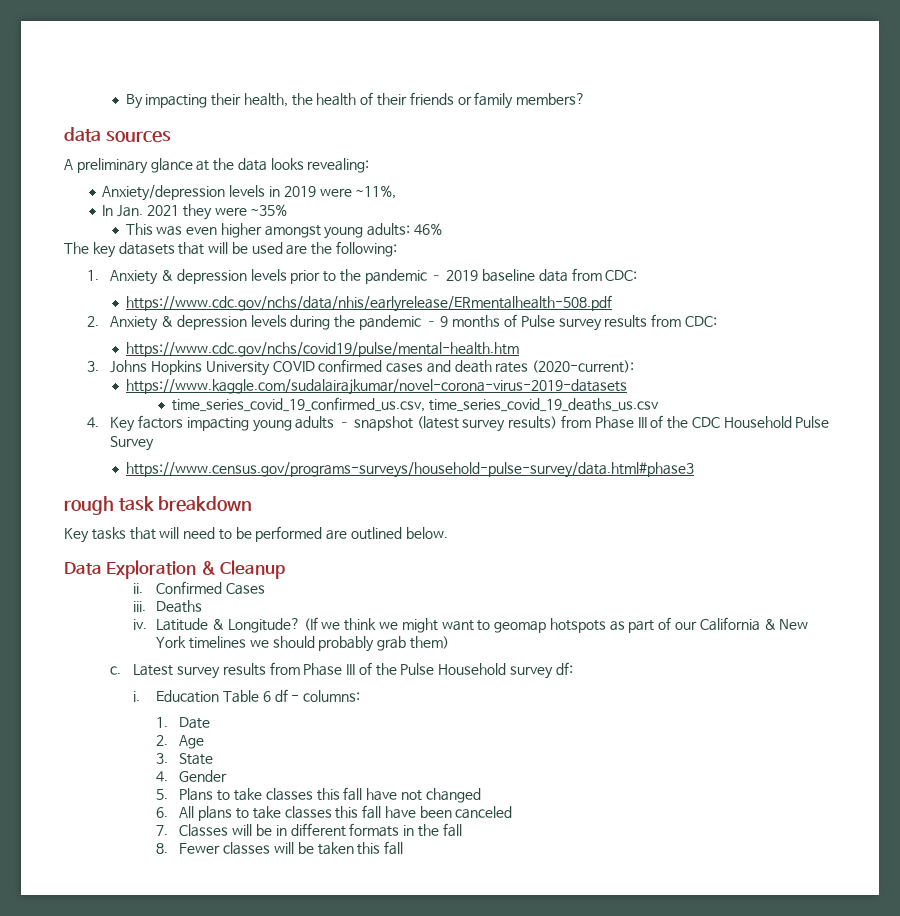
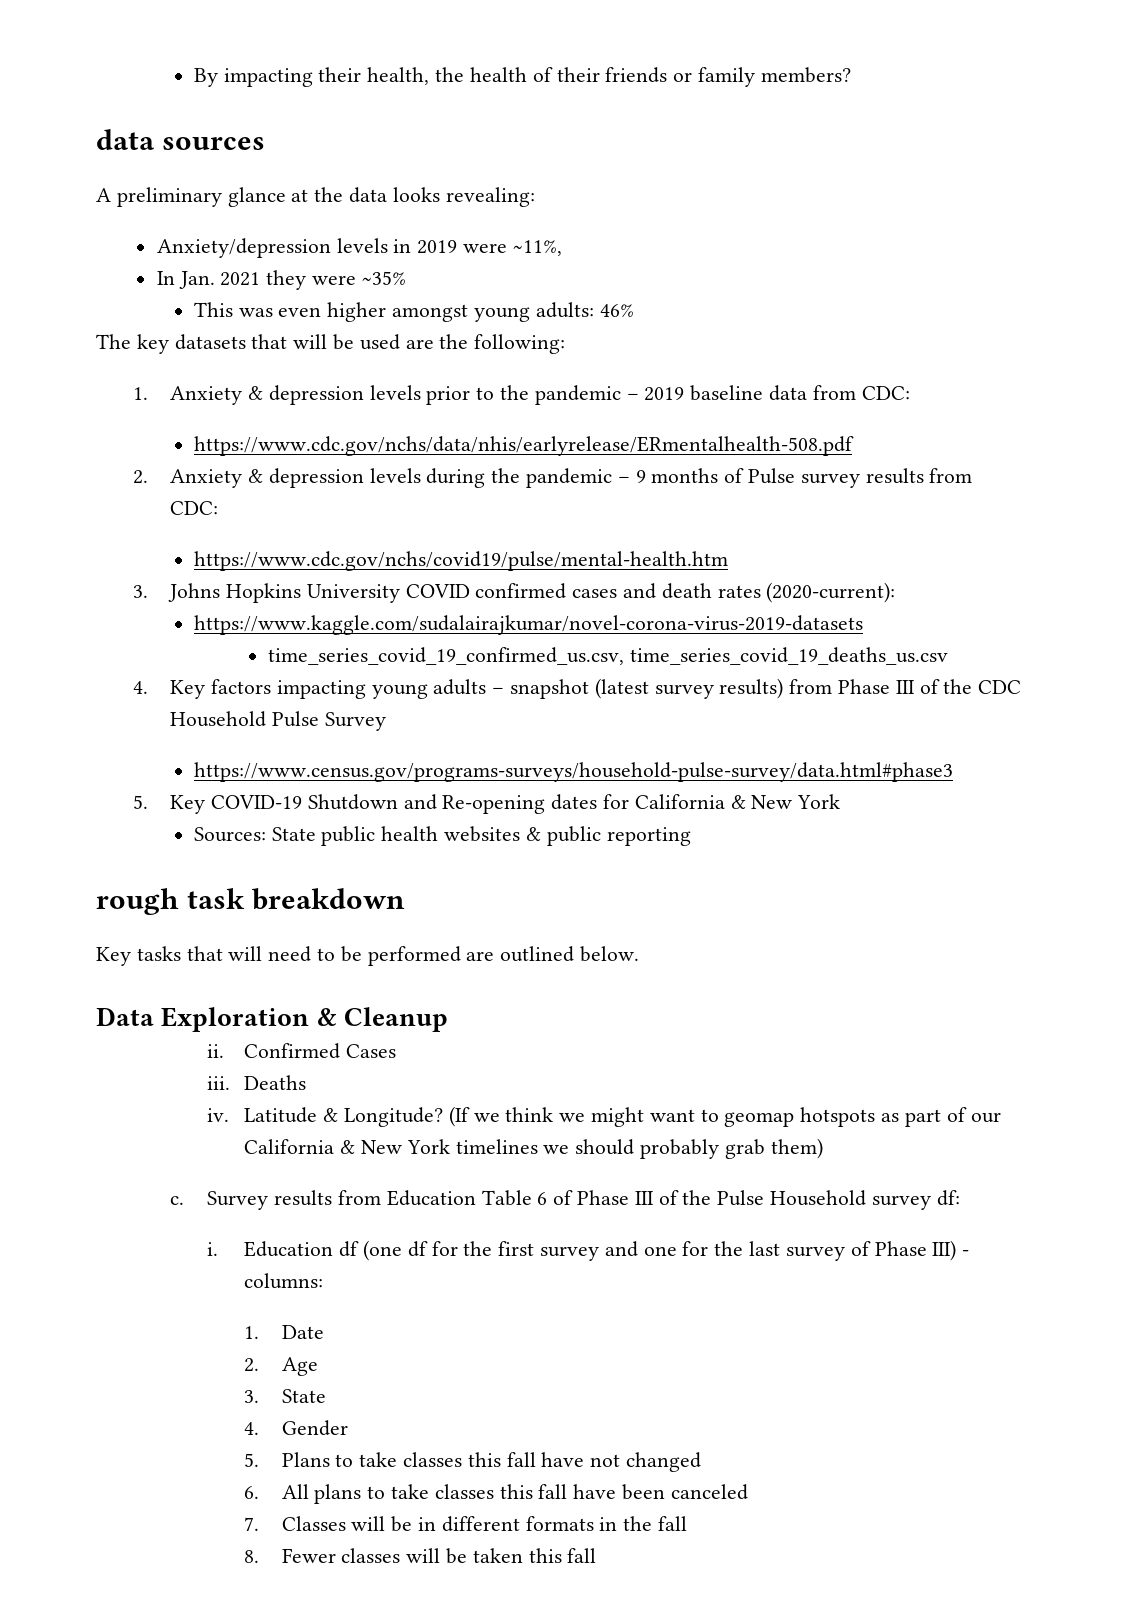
(694, 470) none -> [133,794,841,814] [193,826,691,846] // 5. Key COVID-19 Shutdown and Re-opening dates for California & New York // Sources: State public health websites & public reporting
[133,662,300,679] Latest survey results from -> [207,1190,574,1210] Survey results from Education Table 6 of
[223,689,288,703] Table 6 df -> [339,1240,957,1261] df (one df for the first survey and one for the last survey of Phase III)

